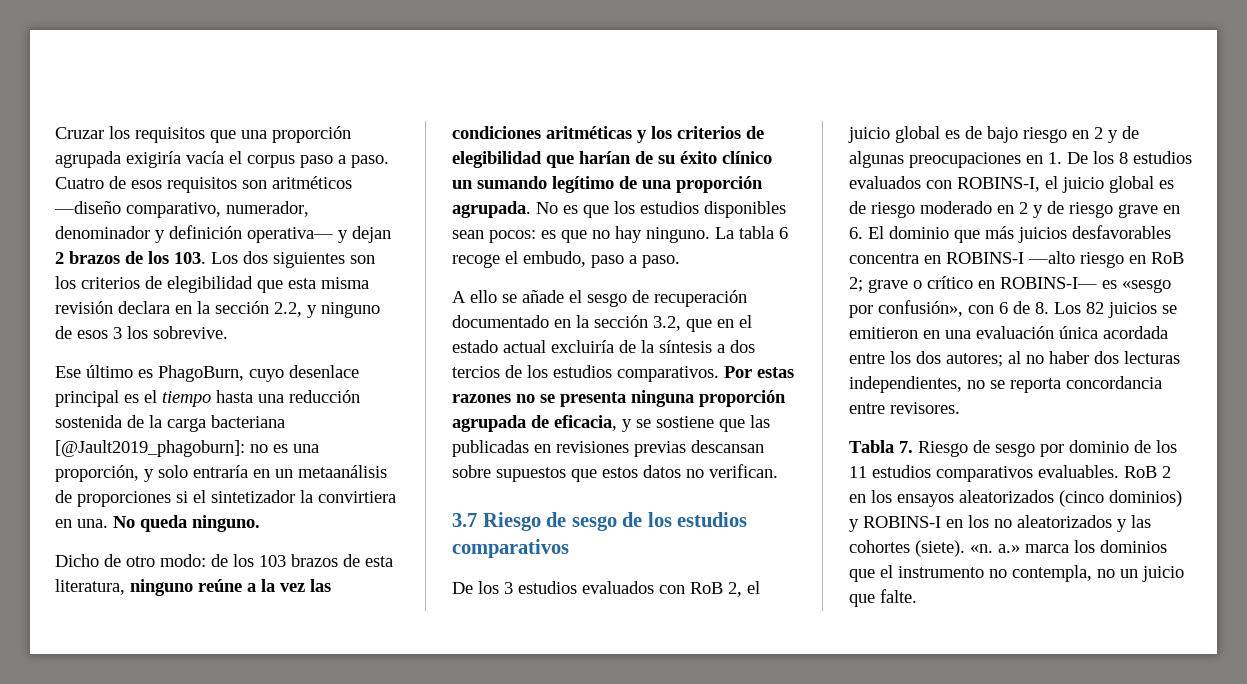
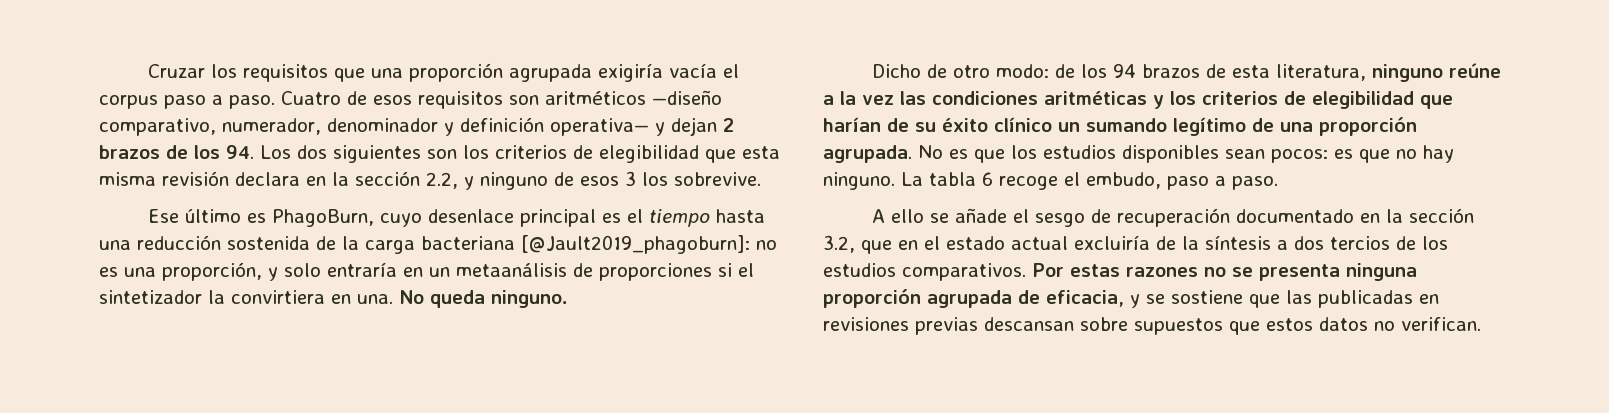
[174,252,206,264] 103. -> [226,145,254,159] 94.
[259,555,286,567] 103 -> [1112,64,1136,78] 94
[452,512,748,531] [452,539,569,558] [452,581,760,597] [848,126,1139,143] [849,151,1192,168] [849,176,1174,193] [849,201,1180,218] [849,225,1171,243] [849,251,1184,268] [849,276,1171,293] [849,300,1177,318] [849,326,1168,339] [849,351,1180,367] [849,376,1162,393] [849,402,960,414] [849,440,1177,457] [849,465,1171,482] [849,490,1182,507] [849,515,1151,532] [849,540,1167,557] [849,565,1184,582] [849,589,917,607] // 3.7 Riesgo de sesgo de los estudios comparativos // De los 3 estudios evaluados con RoB 2, el juicio global es de bajo riesgo en 2 y de algunas preocupaciones en 1. De los 8 estudios evaluados con ROBINS-I, el juicio global es de riesgo moderado en 2 y de riesgo grave en 6. El dominio que más juicios desfavorables concentra en ROBINS-I —alto riesgo en RoB 2; grave o crítico en ROBINS-I— es «sesgo por confusión», con 6 de 8. Los 82 juicios se emitieron en una evaluación única acordada entre los dos autores; al no haber dos lecturas independientes, no se reporta concordancia entre revisores. // Tabla 7. Riesgo de sesgo por dominio de los 11 estudios comparativos evaluables. RoB 2 en los ensayos aleatorizados (cinco dominios) y ROBINS-I en los no aleatorizados y las cohortes (siete). «n. a.» marca los dominios que el instrumento no contempla, no un juicio que falte. -> (1481, 324) none

